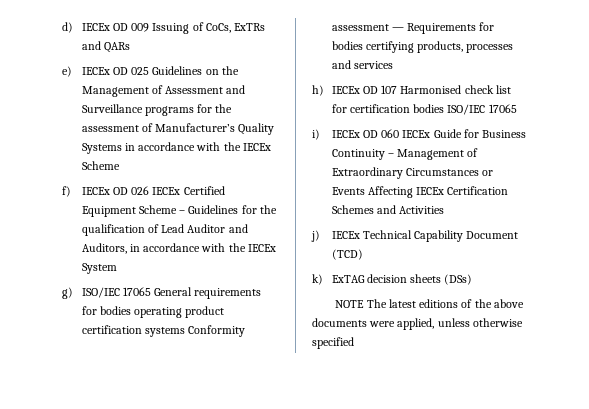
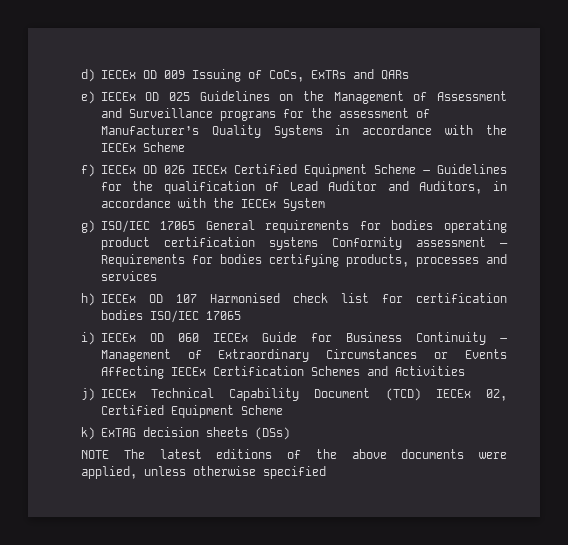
(363, 254) none -> [435,389,507,401] [100,405,283,418] IECEx 02, Certified Equipment Scheme

